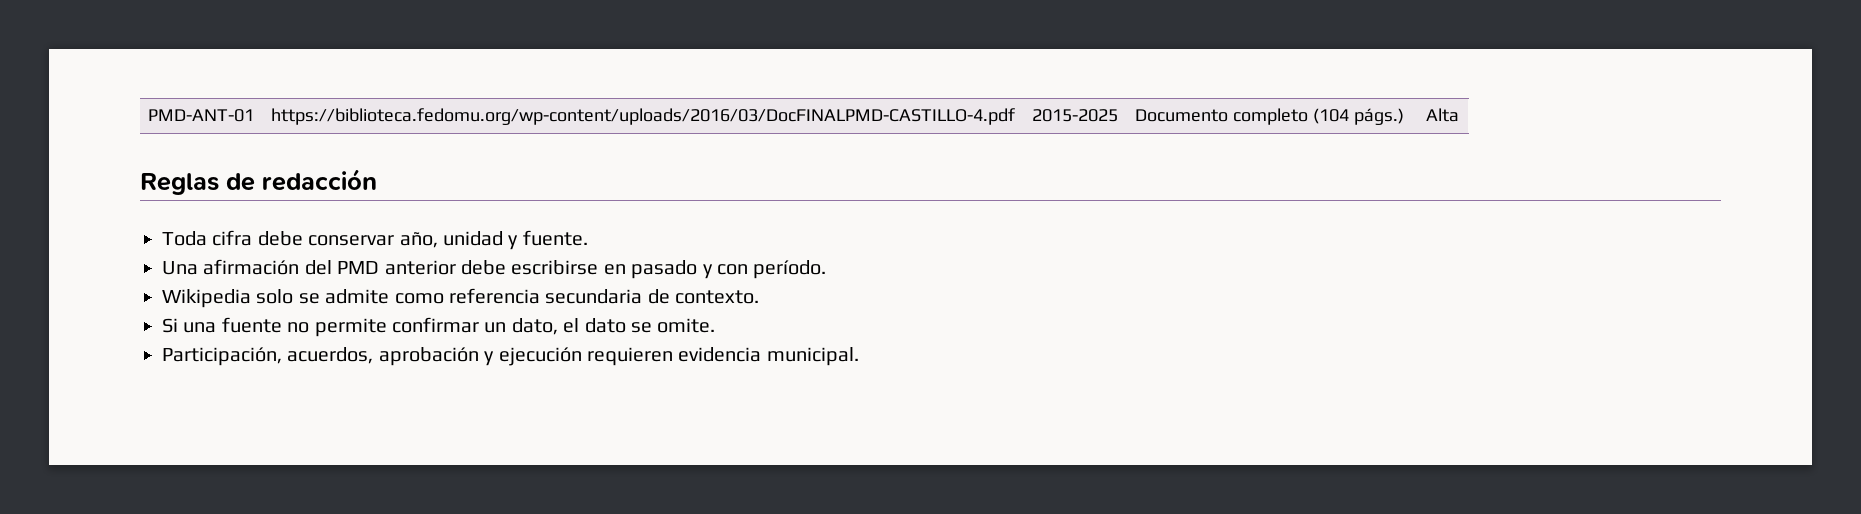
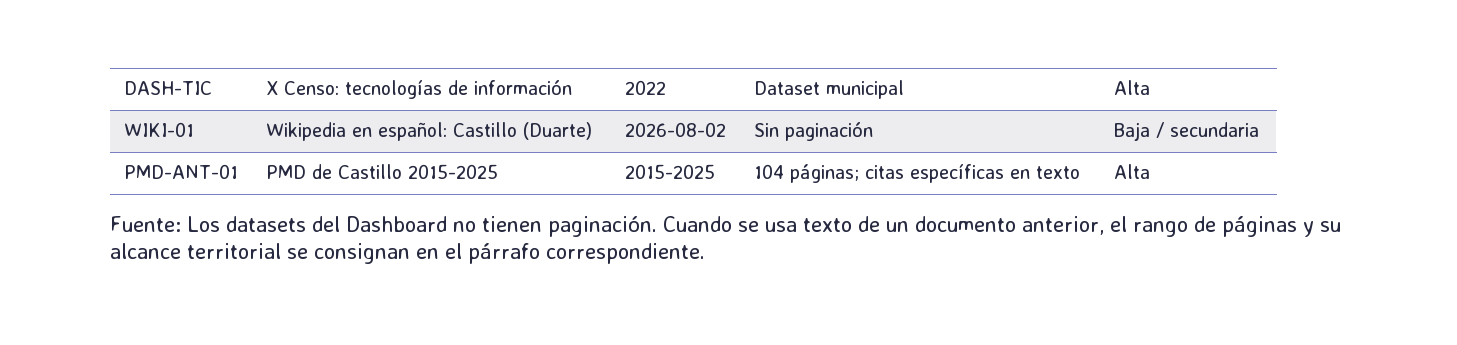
[148,109,255,122] [271,108,1016,125] [1032,109,1119,122] [1135,108,1404,125] [1426,108,1460,122] [140,169,377,195] [162,230,588,250] [162,259,827,279] [162,288,760,308] [162,317,716,337] [162,347,859,366] PMD-ANT-01 | https://biblioteca.fedomu.org/wp-content/uploads/2016/03/DocFINALPMD-CASTILLO-4.pdf | 2015-2025 | Documento completo (104 págs.) | Alta // Reglas de redacción // Toda cifra debe conservar año, unidad y fuente. // Una afirmación del PMD anterior debe escribirse en pasado y con período. // Wikipedia solo se admite como referencia secundaria de contexto. // Si una fuente no permite confirmar un dato, el dato se omite. // Participación, acuerdos, aprobación y ejecución requieren evidencia municipal. -> [123,81,212,95] [265,80,572,99] [624,80,666,95] [753,80,904,99] [1113,80,1150,95] [123,122,194,137] [265,122,592,141] [624,122,726,137] [753,122,873,141] [1113,122,1259,141] [123,164,238,179] [265,164,498,179] [624,164,715,179] [753,164,1080,183] [1113,164,1150,179] [110,216,1341,237] [110,243,705,264] DASH-TIC | X Censo: tecnologías de información | 2022 | Dataset municipal | Alta // WIKI-01 | Wikipedia en español: Castillo (Duarte) | 2026-08-02 | Sin paginación | Baja / secundaria // PMD-ANT-01 | PMD de Castillo 2015-2025 | 2015-2025 | 104 páginas; citas específicas en texto | Alta // Fuente: Los datasets del Dashboard no tienen paginación. Cuando se usa texto de un documento anterior, el rango de páginas y su alcance territorial se consignan en el párrafo correspondiente.

